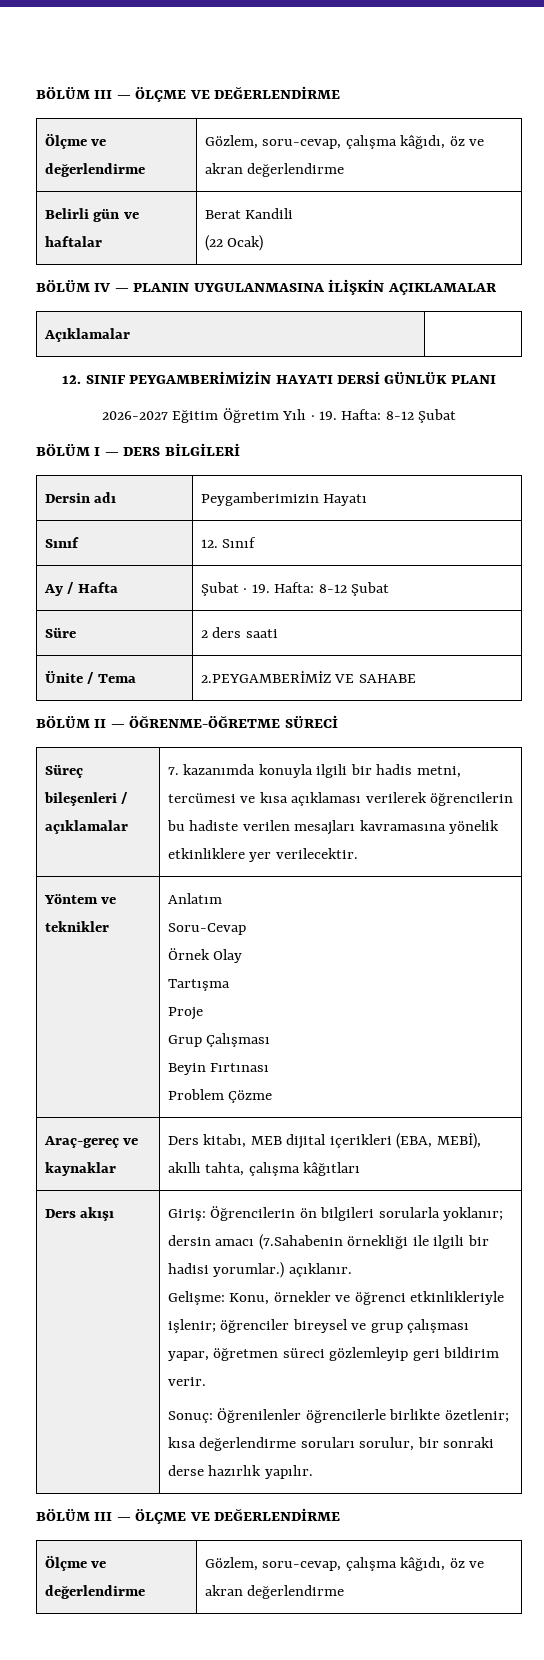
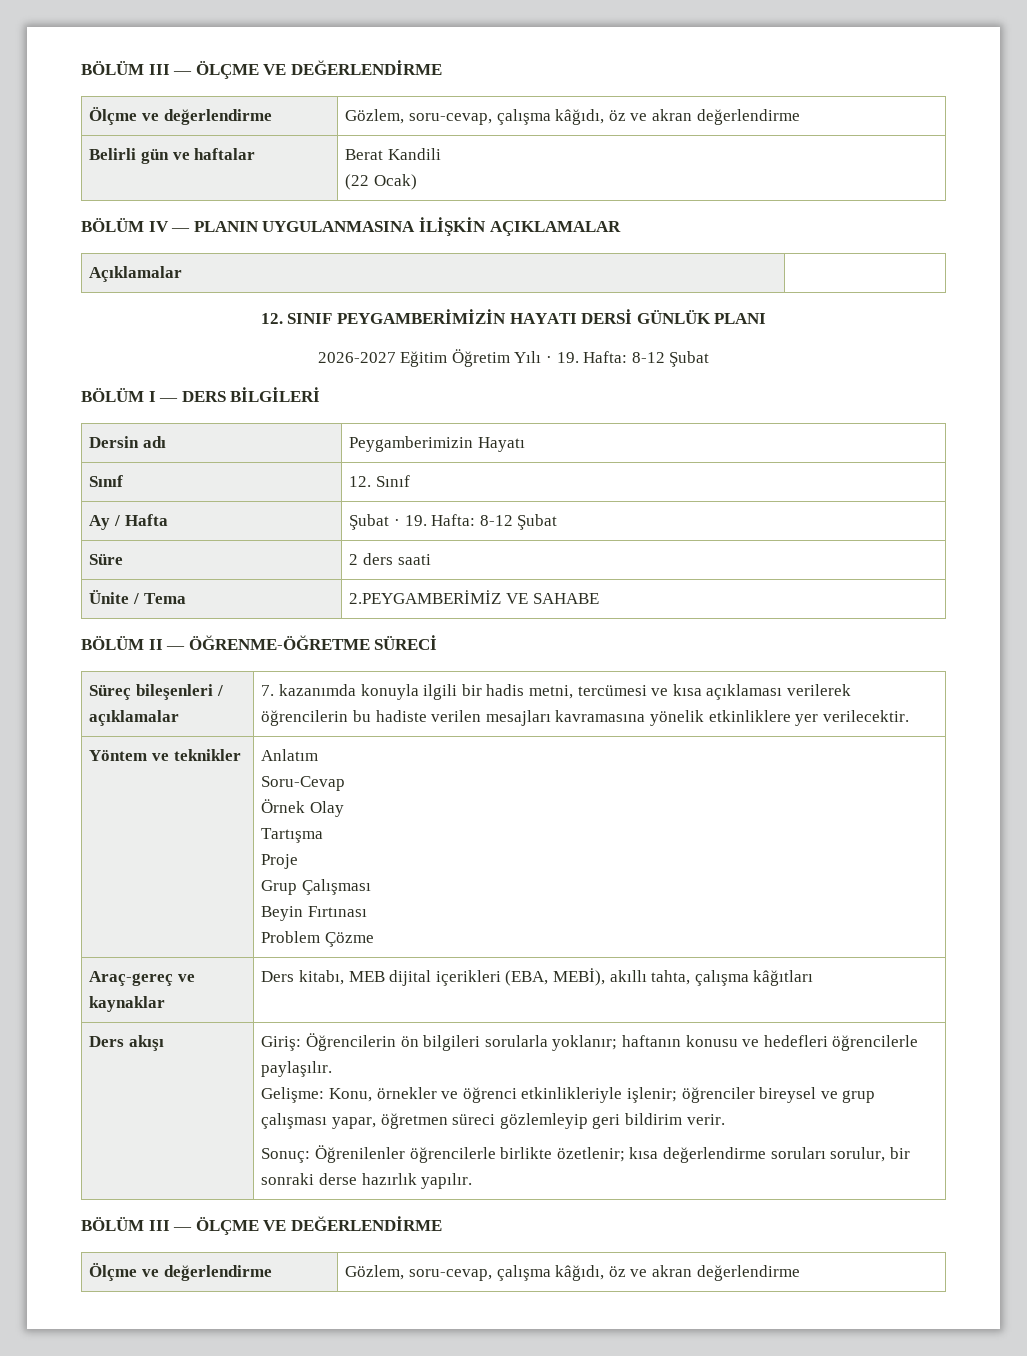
[167,1234,489,1250] [167,1262,352,1278] dersin amacı (7.Sahabenin örnekliği ile ilgili bir hadisi yorumlar.) açıklanır. -> [621,1035,919,1051] [261,1061,333,1077] haftanın konusu ve hedefleri öğrencilerle paylaşılır.

